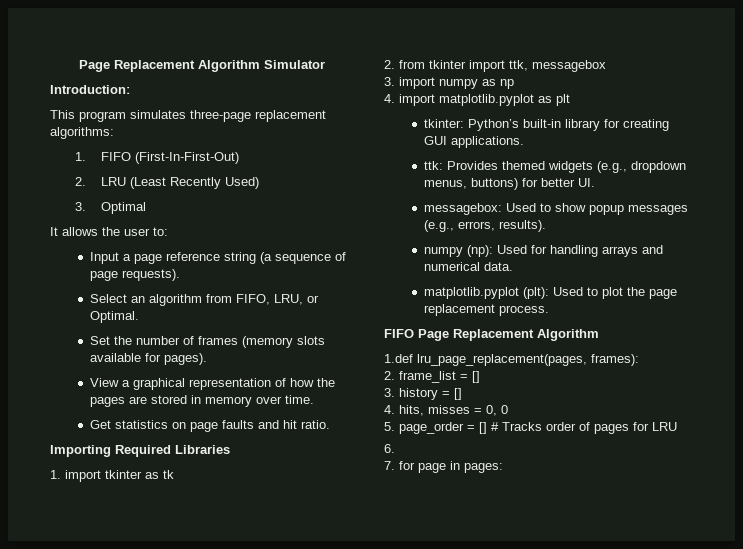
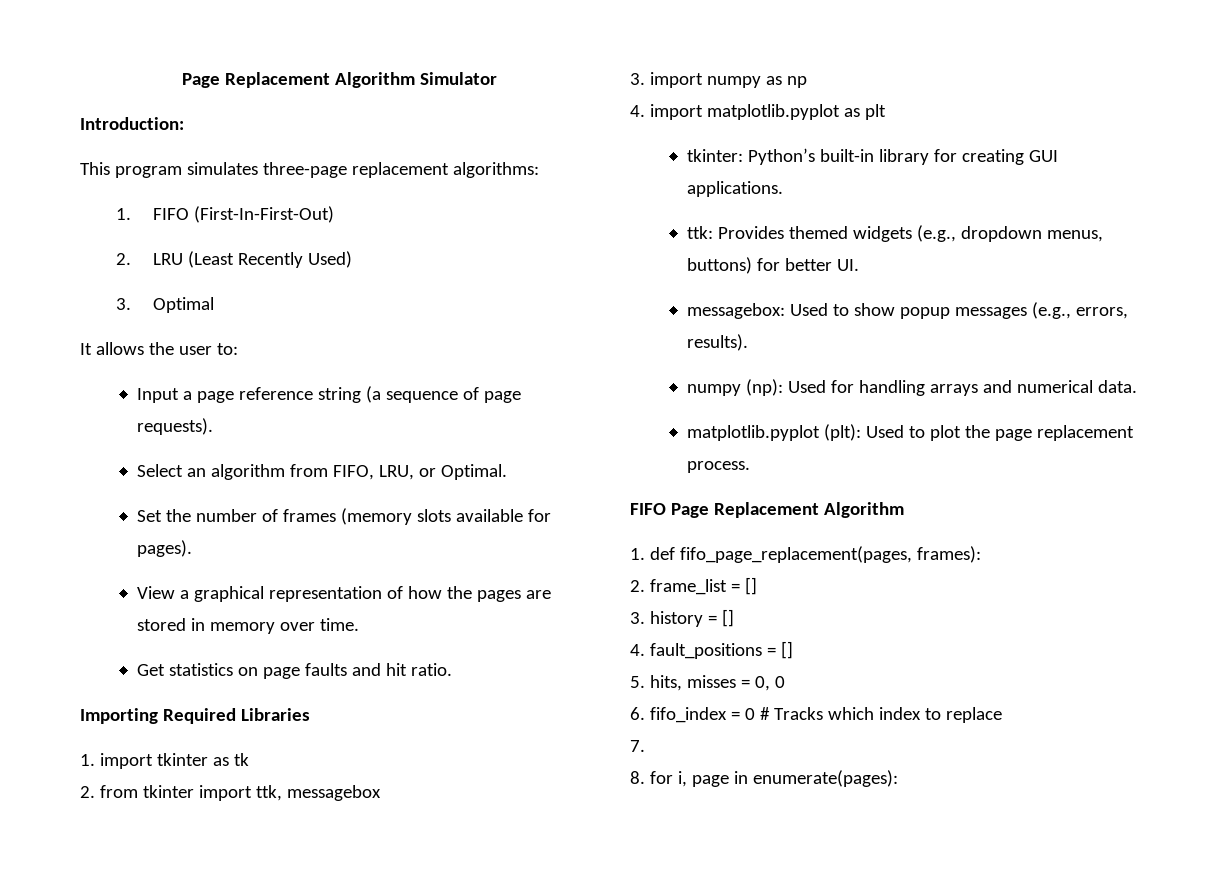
[384,354,587,366] 1.def lru_page_replacement(pages, -> [630,546,912,563] 1. def fifo_page_replacement(pages,
(395, 409) none -> [649,641,793,659] [630,676,645,688] fault_positions = [] // 5.
[384,422,677,434] [384,444,395,453] [384,461,415,470] 5. page_order = [] # Tracks order of pages for LRU // 6. // 7. for -> [630,707,1002,723] [630,740,645,752] [630,771,687,787] 6. fifo_index = 0 # Tracks which index to replace // 7. // 8. for i,
[464,463,503,473] pages: -> [752,770,898,787] enumerate(pages):

